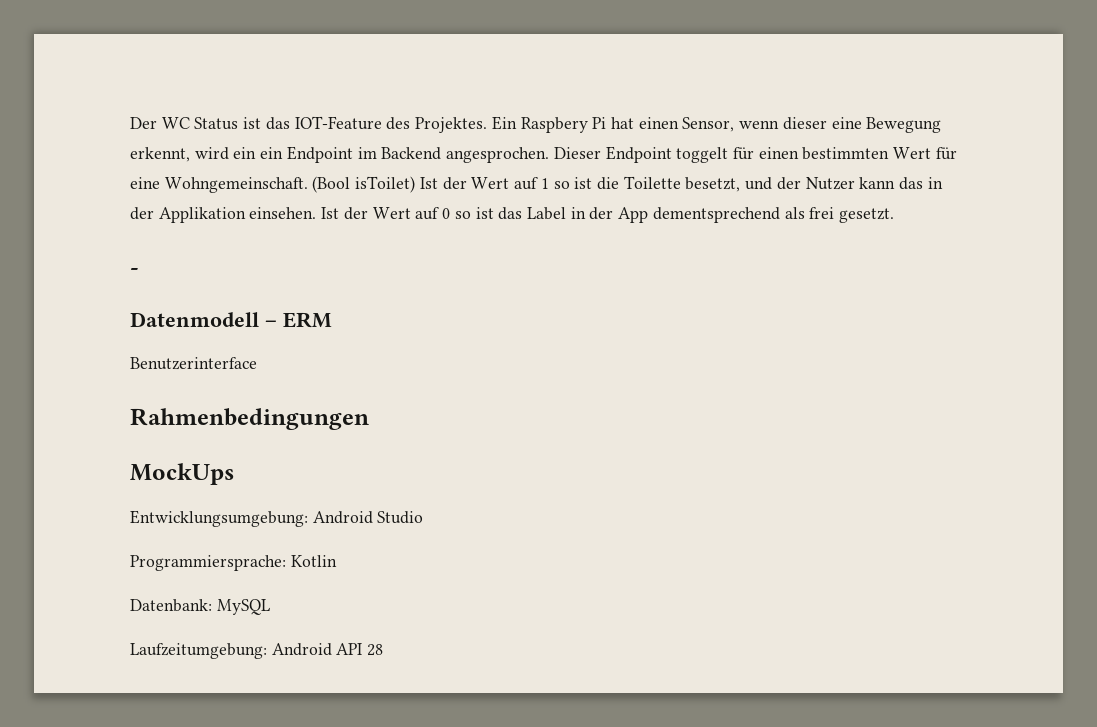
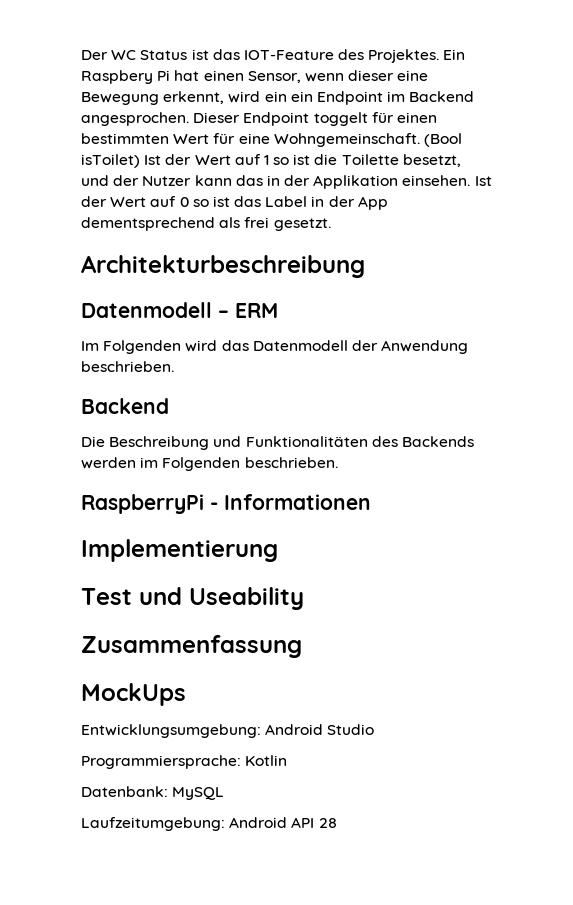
[130,268,139,275] - -> [81,255,365,278] Architekturbeschreibung
[130,357,257,370] [130,408,369,430] Benutzerinterface // Rahmenbedingungen -> [81,340,469,354] [81,361,174,372] [81,398,169,414] [81,436,474,450] [81,457,338,471] [81,494,371,514] [81,539,278,562] [81,587,304,610] [81,635,302,658] Im Folgenden wird das Datenmodell der Anwendung beschrieben. // Backend // Die Beschreibung und Funktionalitäten des Backends werden im Folgenden beschrieben. // RaspberryPi - Informationen // Implementierung // Test und Useability // Zusammenfassung

